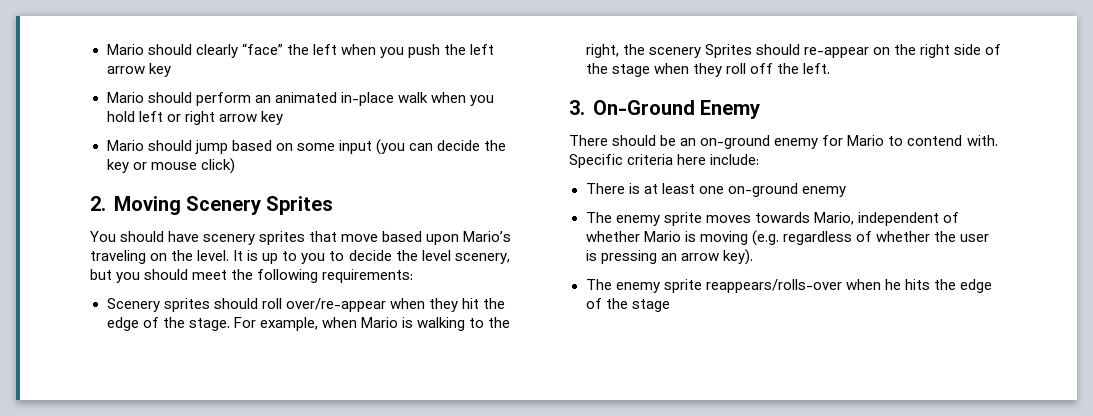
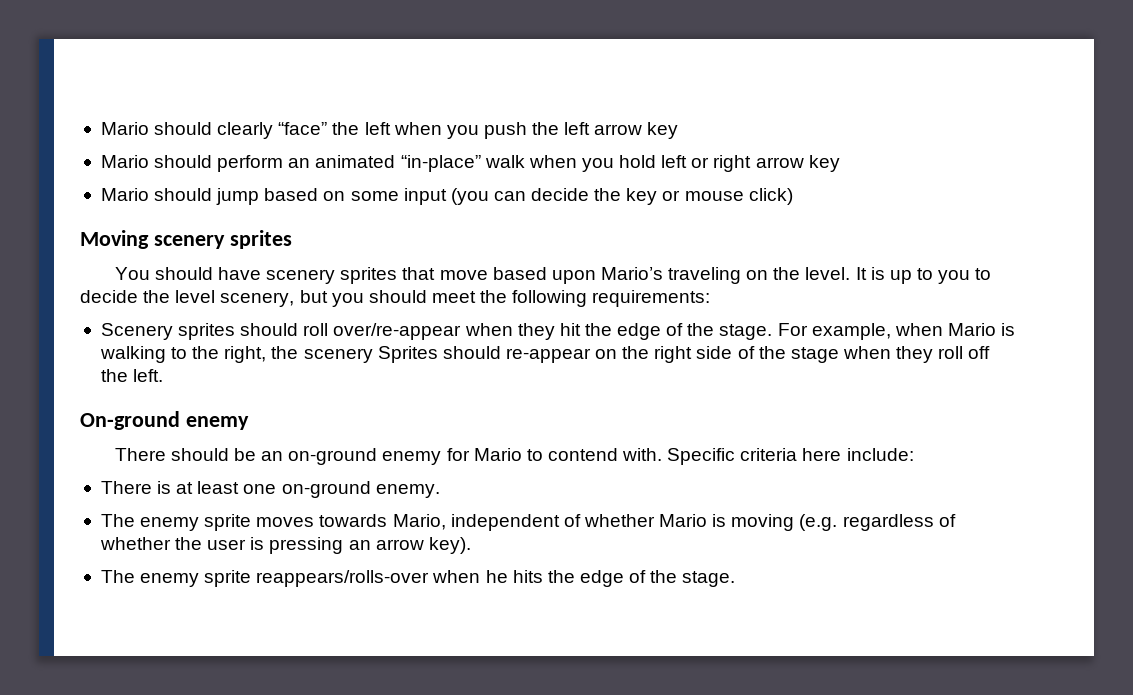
[340,92,394,106] in-place -> [400,155,481,172] “in-place”
[90,196,334,215] 2. Moving Scenery Sprites -> [80,230,292,249] Moving scenery sprites
[569,100,760,119] 3. On-Ground Enemy -> [80,411,249,430] On-ground enemy
[801,186,846,197] enemy -> [375,484,440,498] enemy.
[631,299,670,312] stage -> [682,571,736,587] stage.

